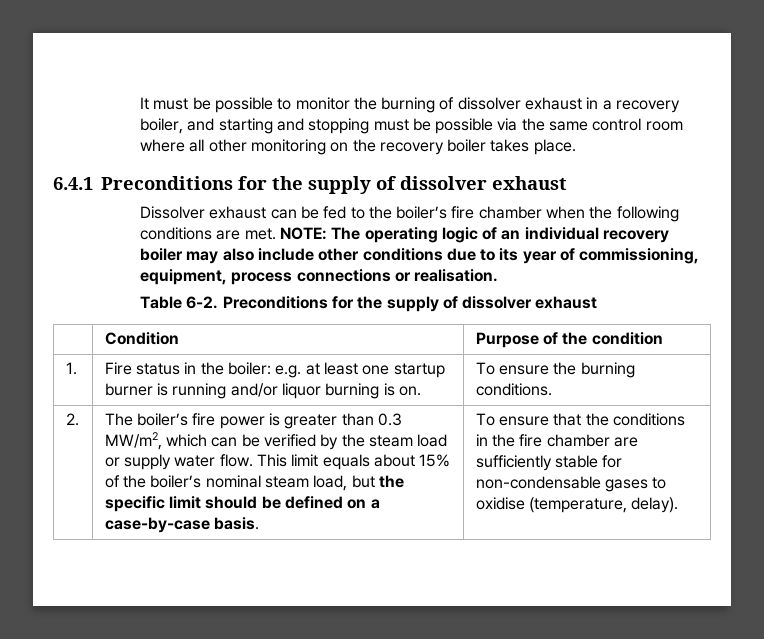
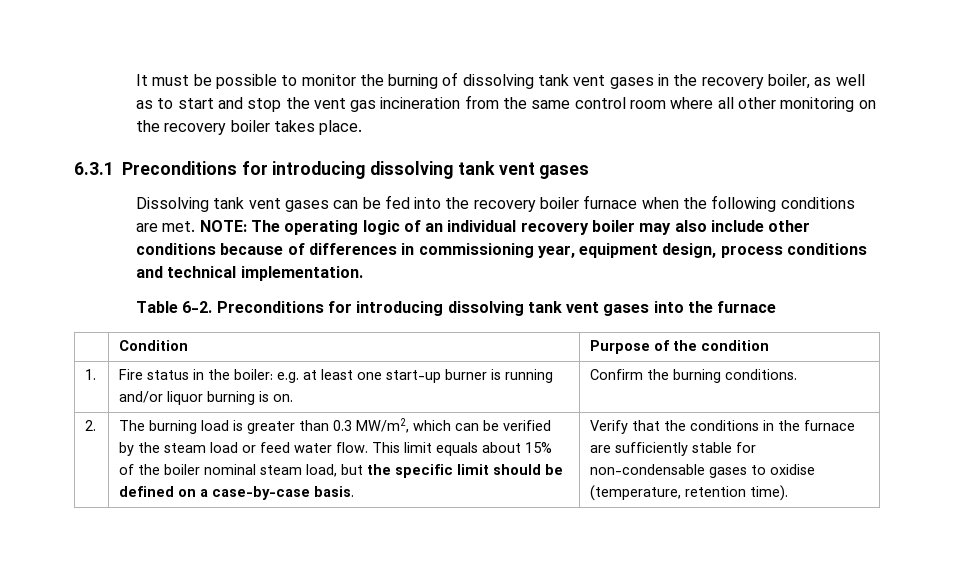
[457,97,681,113] [139,118,518,134] dissolver exhaust in a recovery boiler, and starting and stopping must be possible via -> [462,74,865,89] [135,95,499,112] dissolving tank vent gases in the recovery boiler, as well as to start and stop the vent gas incineration from
[53,176,567,194] [139,206,542,219] 6.4.1 Preconditions for the supply of dissolver exhaust // Dissolver exhaust can be fed to the boiler’s fire chamber -> [74,161,590,179] [135,195,638,212] 6.3.1 Preconditions for introducing dissolving tank vent gases // Dissolving tank vent gases can be fed into the recovery boiler furnace
[446,248,700,264] [139,269,499,285] [139,296,598,312] due to its year of commissioning, equipment, process connections or realisation. // Table 6-2. Preconditions for the supply of dissolver exhaust -> [220,243,868,258] [135,266,363,281] [135,301,777,316] because of differences in commissioning year, equipment design, process conditions and technical implementation. // Table 6-2. Preconditions for introducing dissolving tank vent gases into the furnace
[393,363,445,378] startup -> [386,370,442,383] start-up
[475,362,550,375] To ensure -> [590,369,644,380] Confirm
[137,413,265,429] boiler’s fire power -> [149,420,230,434] burning load
[124,454,172,470] supply -> [260,442,291,453] feed
[150,475,202,488] boiler’s -> [164,464,201,475] boiler
[475,413,550,426] To ensure -> [590,420,629,434] Verify
[519,434,610,447] fire chamber -> [804,420,856,431] furnace
[631,497,679,513] delay). -> [685,485,789,501] retention time).

